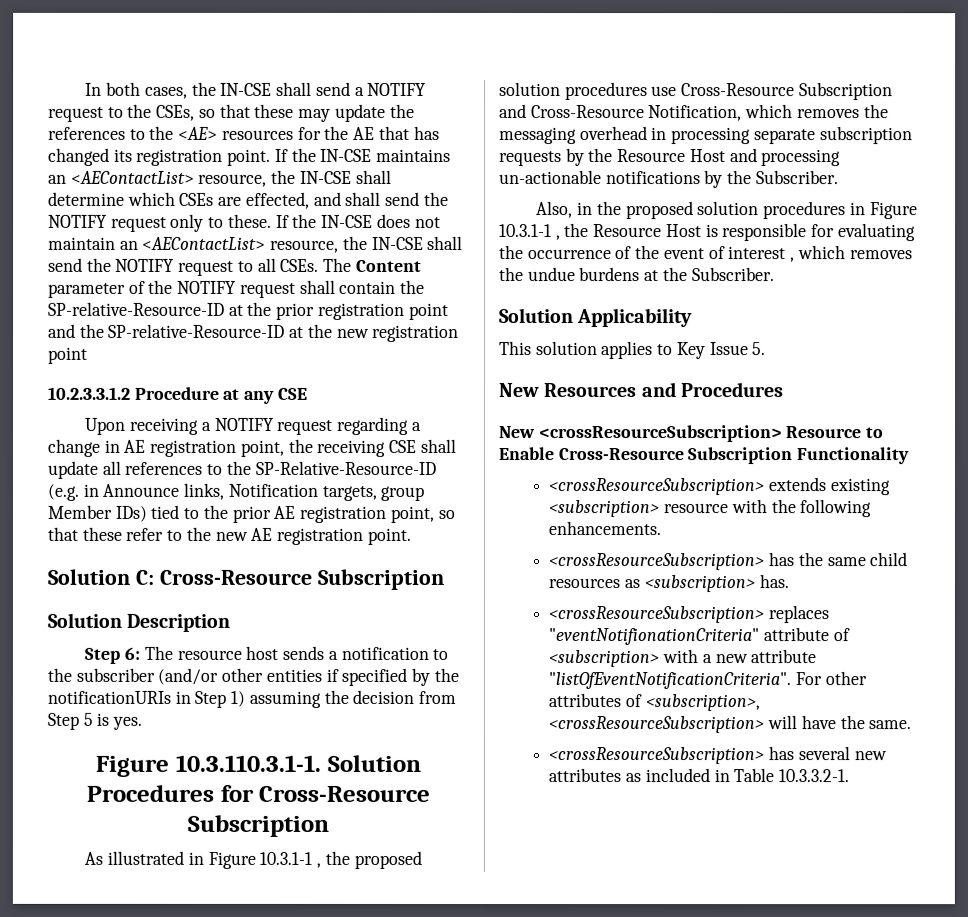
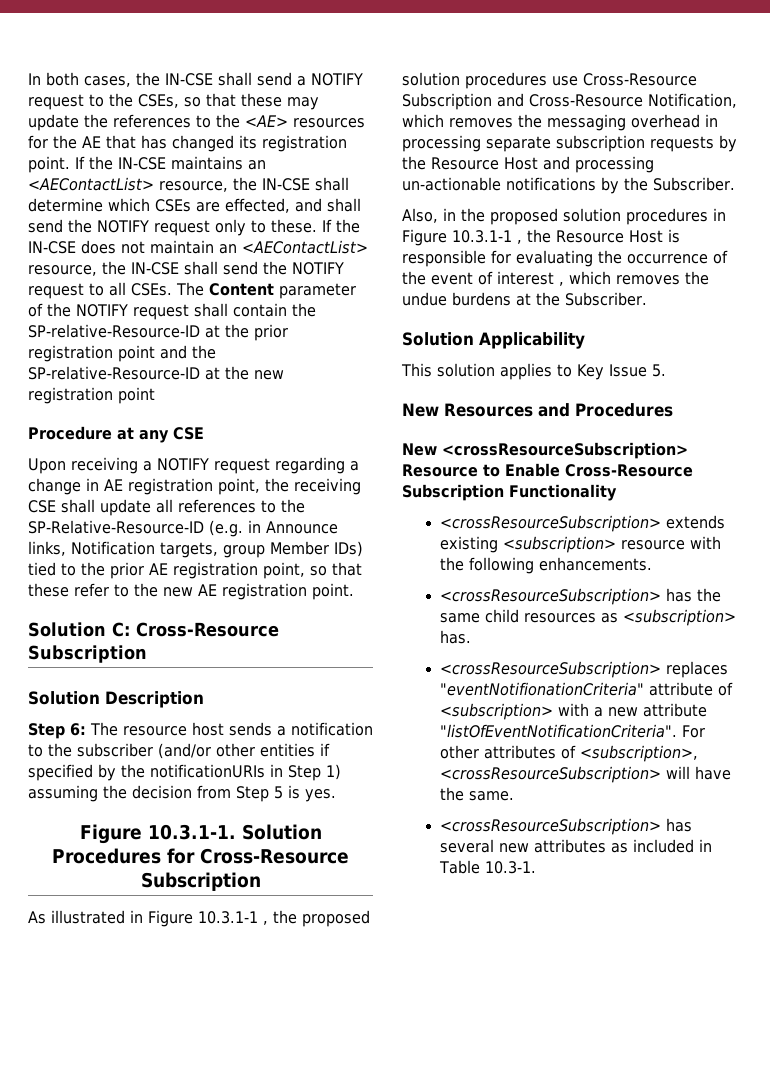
[48,386,131,400] 10.2.3.3.1.2 -> (155, 395) none
[175,754,321,772] 10.3.110.3.1-1. -> [147,824,236,840] 10.3.1-1.
[778,769,850,783] 10.3.3.2-1. -> [485,861,537,874] 10.3-1.

